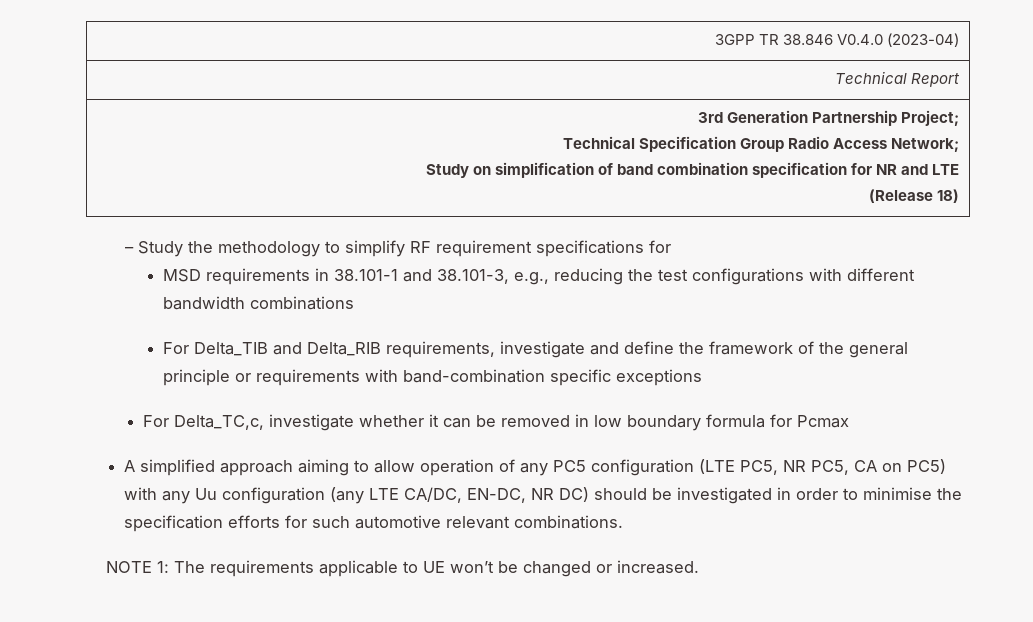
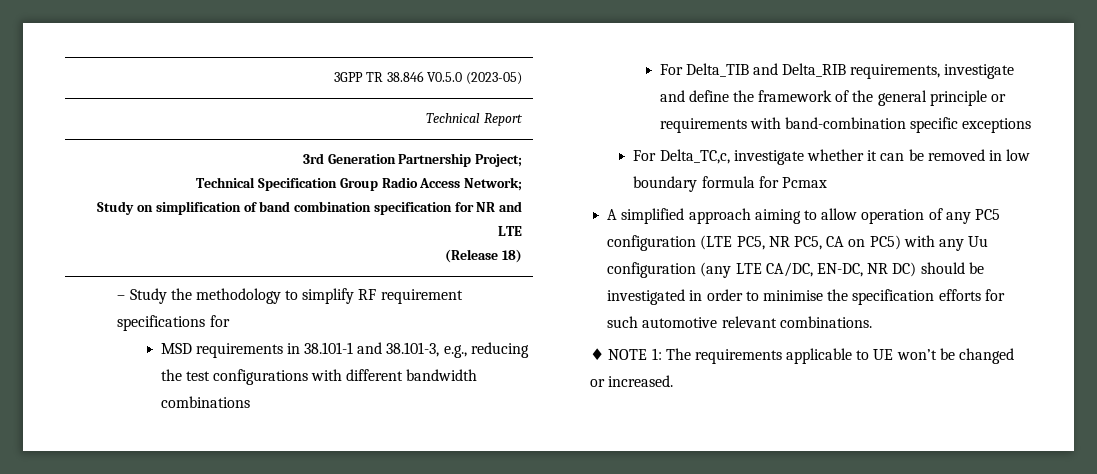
[837,33,960,47] V0.4.0 (2023-04) -> [427,72,523,85] V0.5.0 (2023-05)
(623, 522) none -> [590,348,605,360] ♦

